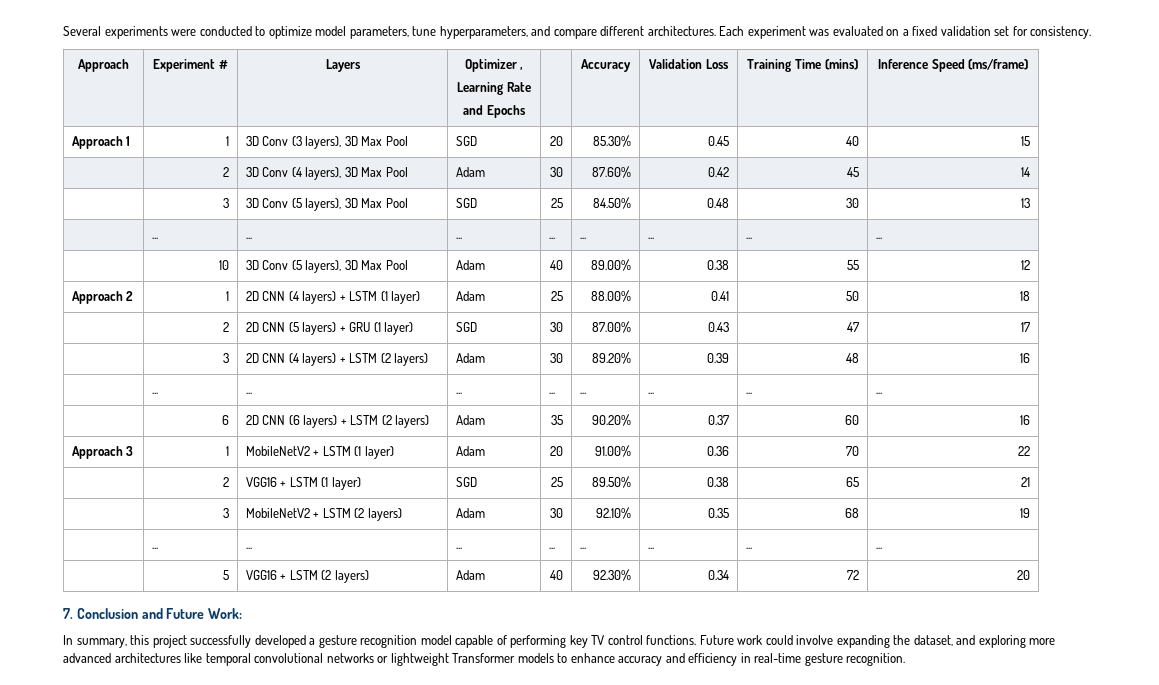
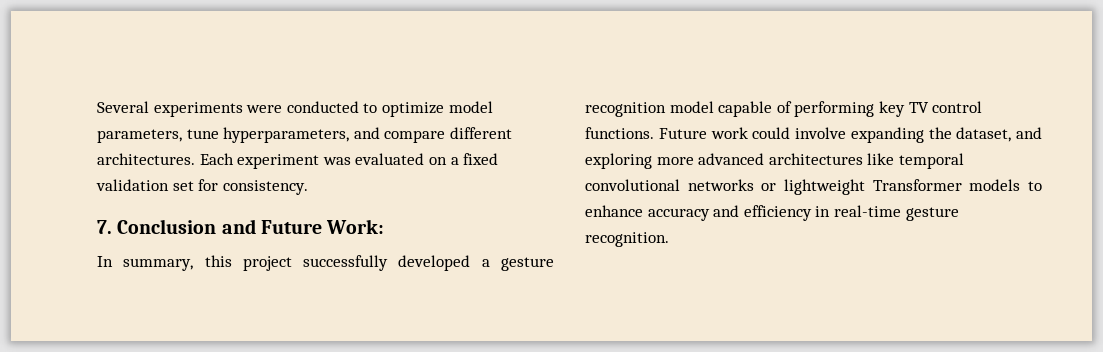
[78,59,129,72] [153,59,228,72] [325,59,361,72] [464,59,524,72] [457,82,531,95] [463,105,526,118] [581,59,631,72] [649,59,729,69] [747,59,858,72] [877,59,1029,72] [71,136,131,149] [226,136,230,146] [245,136,408,149] [455,136,477,146] [550,136,564,146] [593,135,632,147] [708,136,730,146] [846,136,860,146] [1021,136,1031,146] [223,167,230,177] [245,167,408,180] [455,167,485,177] [550,167,564,177] [592,166,632,178] [708,167,730,177] [847,167,860,177] [1021,167,1031,177] [223,198,230,208] [245,198,408,211] [455,198,477,208] [551,198,564,208] [593,197,632,209] [707,198,730,208] [846,198,860,208] [1021,198,1031,208] [151,237,158,239] [245,237,252,239] [455,237,462,239] [548,237,555,239] [579,237,586,239] [647,237,654,239] [745,237,752,239] [875,237,882,239] [219,260,230,270] [245,260,408,273] [455,260,485,270] [550,260,564,270] [591,259,632,271] [707,260,730,270] [847,260,860,270] [1021,260,1031,270] [71,291,134,304] [226,291,230,301] [245,291,421,304] [455,291,485,301] [551,291,564,301] [591,290,632,302] [711,291,730,301] [846,291,860,301] [1020,291,1031,301] [223,322,230,332] [245,322,414,335] [455,322,477,332] [550,322,564,332] [592,321,632,333] [708,322,730,332] [847,322,860,332] [1021,322,1031,332] [223,353,230,363] [245,353,429,366] [455,353,485,363] [550,353,564,363] [592,352,632,364] [707,353,730,363] [846,353,860,363] [1020,353,1031,363] [151,392,158,394] [245,392,252,394] [455,392,462,394] [548,392,555,394] [579,392,586,394] [647,392,654,394] [745,392,752,394] [875,392,882,394] [222,415,230,425] [245,415,430,428] [455,415,485,425] [551,415,564,425] [592,414,632,426] [708,415,730,425] [845,415,860,425] [1020,415,1031,425] [71,446,134,459] [226,446,230,456] [245,446,394,459] [455,446,485,456] [550,446,564,456] [595,445,632,457] [707,446,730,456] [846,446,860,456] [1018,446,1031,456] [223,477,230,487] [245,477,361,490] [455,477,477,487] [551,477,564,487] [592,476,632,488] [707,477,730,487] [846,477,860,487] [1021,477,1031,487] [223,508,230,518] [245,508,402,521] [455,508,485,518] [550,508,564,518] [596,507,632,519] [708,508,730,518] [845,508,860,518] [1020,508,1031,518] [151,547,158,549] [245,547,252,549] [455,547,462,549] [548,547,555,549] [579,547,586,549] [647,547,654,549] [745,547,752,549] [875,547,882,549] [223,570,230,580] [245,570,369,583] [455,570,485,580] [550,570,564,580] [593,569,632,581] [708,570,730,580] [847,570,860,580] [1017,570,1031,580] // Approach | Experiment # | Layers | Optimizer , // Learning Rate // and Epochs | | Accuracy | Validation Loss | Training Time (mins) | Inference Speed (ms/frame) // Approach 1 | 1 | 3D Conv (3 layers), 3D Max Pool | SGD | 20 | 85.30% | 0.45 | 40 | 15 // | 2 | 3D Conv (4 layers), 3D Max Pool | Adam | 30 | 87.60% | 0.42 | 45 | 14 // | 3 | 3D Conv (5 layers), 3D Max Pool | SGD | 25 | 84.50% | 0.48 | 30 | 13 // | ... | ... | ... | ... | ... | ... | ... | ... // | 10 | 3D Conv (5 layers), 3D Max Pool | Adam | 40 | 89.00% | 0.38 | 55 | 12 // Approach 2 | 1 | 2D CNN (4 layers) + LSTM (1 layer) | Adam | 25 | 88.00% | 0.41 | 50 | 18 // | 2 | 2D CNN (5 layers) + GRU (1 layer) | SGD | 30 | 87.00% | 0.43 | 47 | 17 // | 3 | 2D CNN (4 layers) + LSTM (2 layers) | Adam | 30 | 89.20% | 0.39 | 48 | 16 // | ... | ... | ... | ... | ... | ... | ... | ... // | 6 | 2D CNN (6 layers) + LSTM (2 layers) | Adam | 35 | 90.20% | 0.37 | 60 | 16 // Approach 3 | 1 | MobileNetV2 + LSTM (1 layer) | Adam | 20 | 91.00% | 0.36 | 70 | 22 // | 2 | VGG16 + LSTM (1 layer) | SGD | 25 | 89.50% | 0.38 | 65 | 21 // | 3 | MobileNetV2 + LSTM (2 layers) | Adam | 30 | 92.10% | 0.35 | 68 | 19 // | ... | ... | ... | ... | ... | ... | ... | ... // | 5 | VGG16 + LSTM (2 layers) | Adam | 40 | 92.30% | 0.34 | 72 | 20 -> (308, 187) none

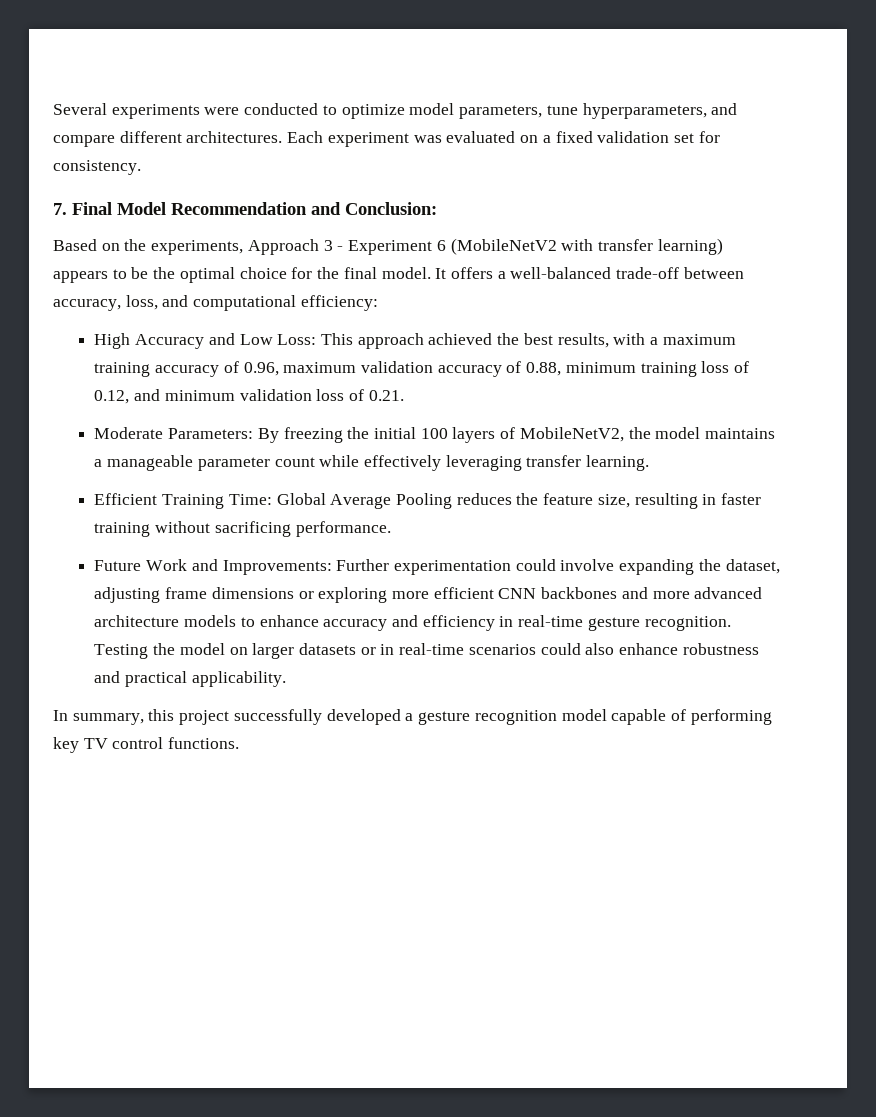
[117,219,385,234] Conclusion and Future Work: -> [72,202,437,215] [53,238,723,255] [53,267,744,283] [53,295,378,311] [94,333,736,349] [94,361,750,377] [94,389,404,404] [94,427,776,443] [94,455,650,471] [94,493,762,509] [94,521,391,537] [94,559,780,575] [94,587,763,603] [94,615,731,631] [94,643,759,659] [94,671,286,687] Final Model Recommendation and Conclusion: // Based on the experiments, Approach 3 - Experiment 6 (MobileNetV2 with transfer learning) appears to be the optimal choice for the final model. It offers a well-balanced trade-off between accuracy, loss, and computational efficiency: // High Accuracy and Low Loss: This approach achieved the best results, with a maximum training accuracy of 0.96, maximum validation accuracy of 0.88, minimum training loss of 0.12, and minimum validation loss of 0.21. // Moderate Parameters: By freezing the initial 100 layers of MobileNetV2, the model maintains a manageable parameter count while effectively leveraging transfer learning. // Efficient Training Time: Global Average Pooling reduces the feature size, resulting in faster training without sacrificing performance. // Future Work and Improvements: Further experimentation could involve expanding the dataset, adjusting frame dimensions or exploring more efficient CNN backbones and more advanced architecture models to enhance accuracy and efficiency in real-time gesture recognition. Testing the model on larger datasets or in real-time scenarios could also enhance robustness and practical applicability.
[658,127,1042,143] [585,153,964,169] [585,179,1042,195] [585,205,959,221] [585,232,669,247] Future work could involve expanding the dataset, and exploring more advanced architectures like temporal convolutional networks or lightweight Transformer models to enhance accuracy and efficiency in real-time gesture recognition. -> (240, 743) none

